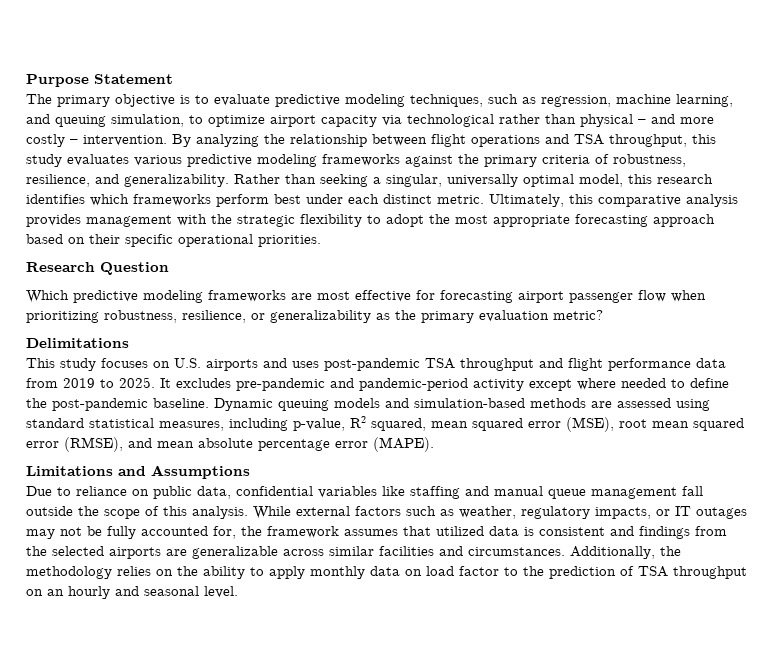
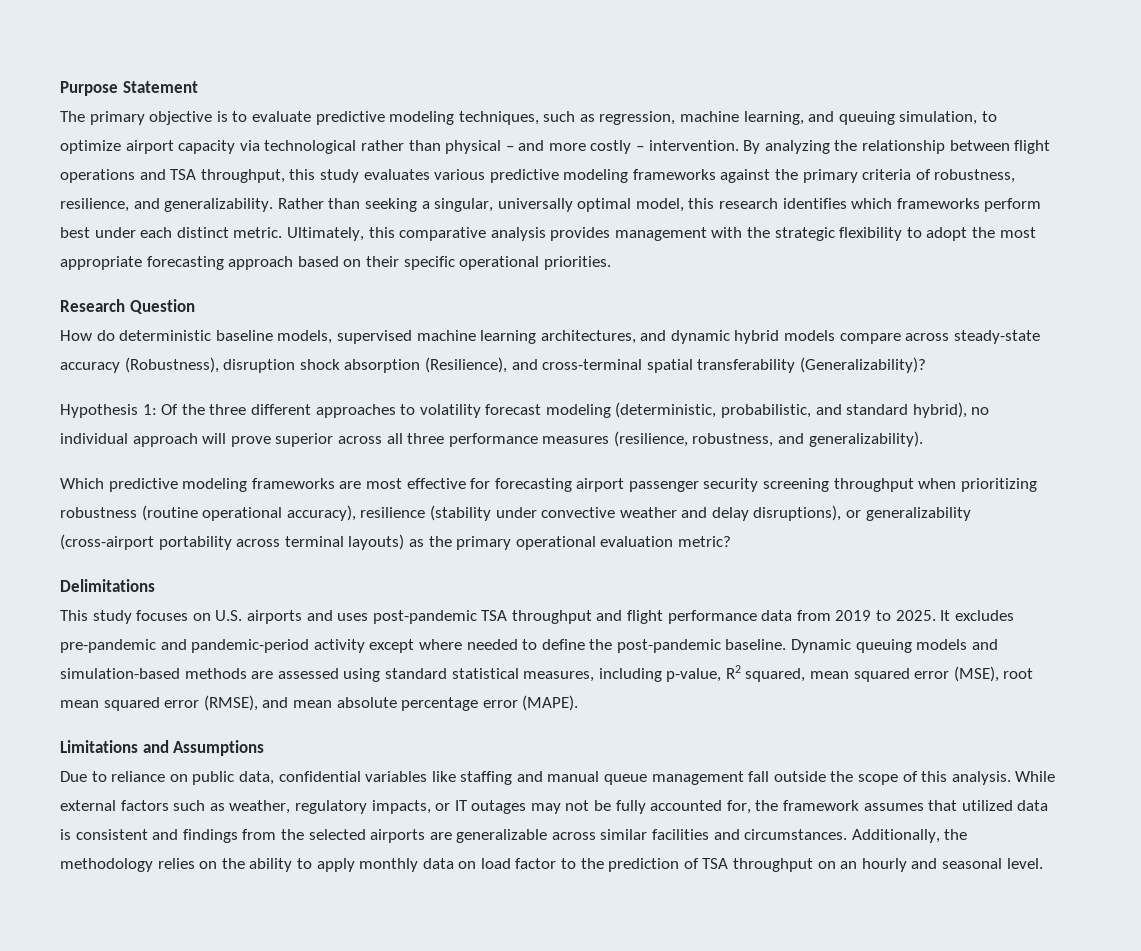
(169, 268) none -> [60,330,1040,344] [60,357,926,373] [60,402,990,418] [60,431,923,447] // How do deterministic baseline models, supervised machine learning architectures, and dynamic hybrid models compare across steady-state accuracy (Robustness), disruption shock absorption (Resilience), and cross-terminal spatial transferability (Generalizability)? // Hypothesis 1: Of the three different approaches to volatility forecast modeling (deterministic, probabilistic, and standard hybrid), no individual approach will prove superior across all three performance measures (resilience, robustness, and generalizability).
[638,290,706,302] [26,310,371,323] flow when prioritizing robustness, resilience, or generalizability -> [703,478,1037,492] [60,505,971,521] [60,534,405,550] security screening throughput when prioritizing robustness (routine operational accuracy), resilience (stability under convective weather and delay disruptions), or generalizability (cross-airport portability across terminal layouts)
(474, 317) none -> [515,536,596,550] operational

